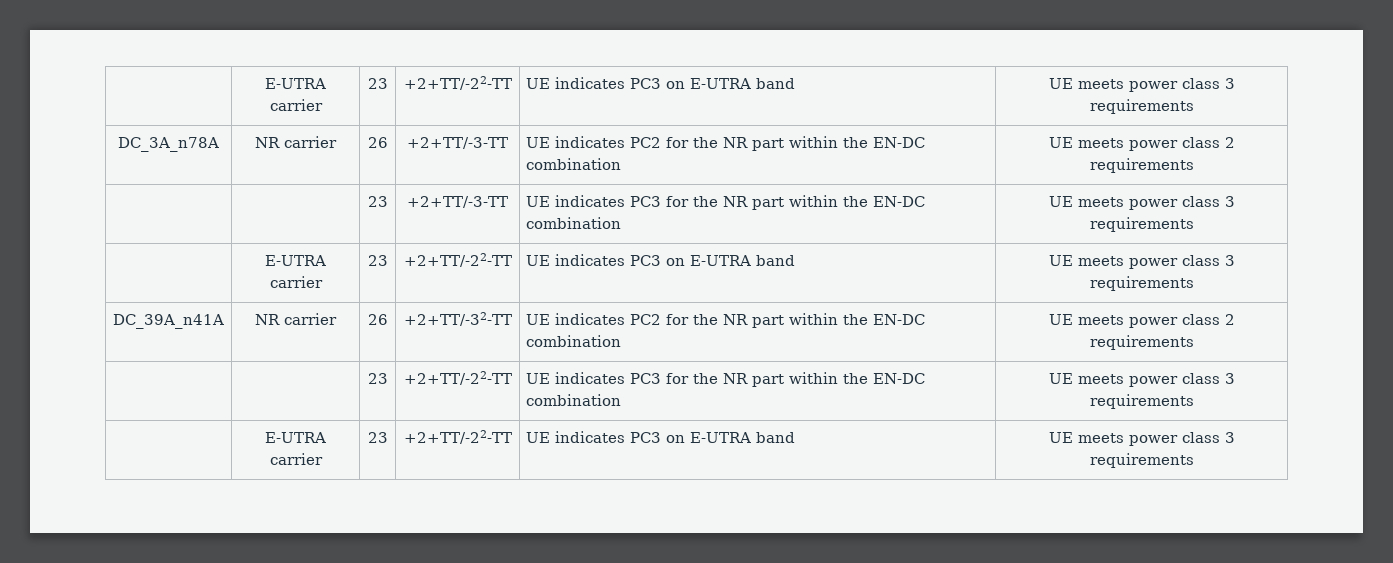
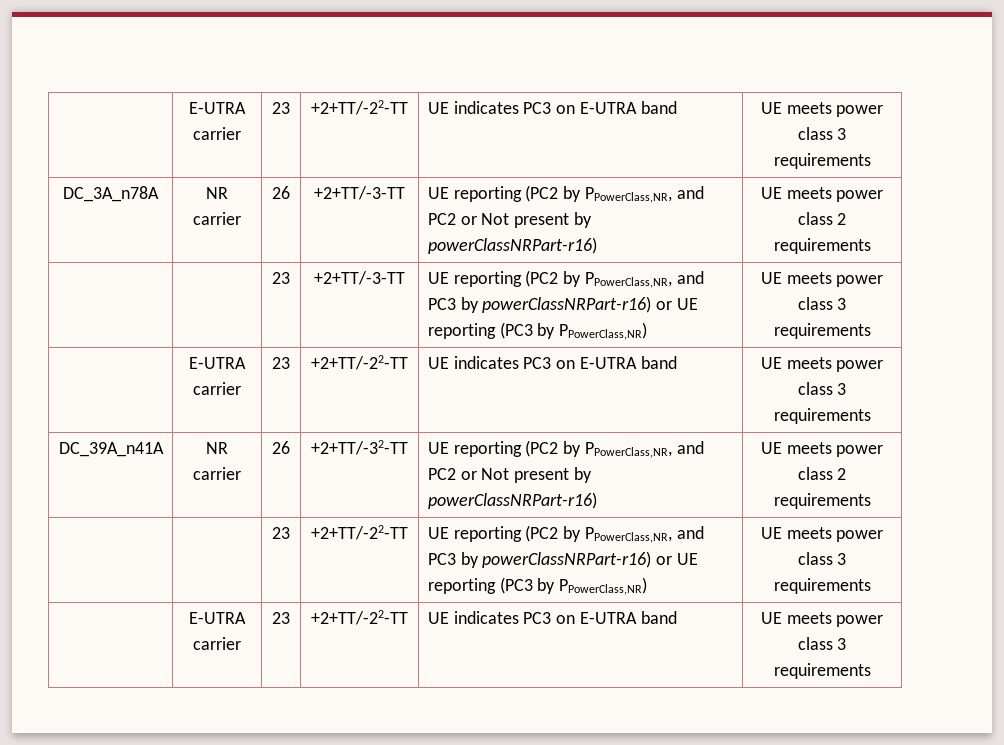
[555,136,926,151] [526,158,622,170] indicates PC2 for the NR part within the EN-DC combination -> [453,185,704,203] [427,212,592,228] [427,237,597,254] reporting (PC2 by PPowerClass,NR, and PC2 or Not present by powerClassNRPart-r16)
[555,195,926,210] [526,217,622,229] indicates PC3 for the NR part within the EN-DC combination -> [453,270,704,288] [427,296,698,313] [427,322,648,340] reporting (PC2 by PPowerClass,NR, and PC3 by powerClassNRPart-r16) or UE reporting (PC3 by PPowerClass,NR)
[555,313,926,328] [526,335,622,347] indicates PC2 for the NR part within the EN-DC combination -> [453,440,704,458] [427,467,592,483] [427,492,597,509] reporting (PC2 by PPowerClass,NR, and PC2 or Not present by powerClassNRPart-r16)
[555,372,926,387] [526,394,622,406] indicates PC3 for the NR part within the EN-DC combination -> [453,525,704,543] [427,551,698,568] [427,577,648,595] reporting (PC2 by PPowerClass,NR, and PC3 by powerClassNRPart-r16) or UE reporting (PC3 by PPowerClass,NR)

